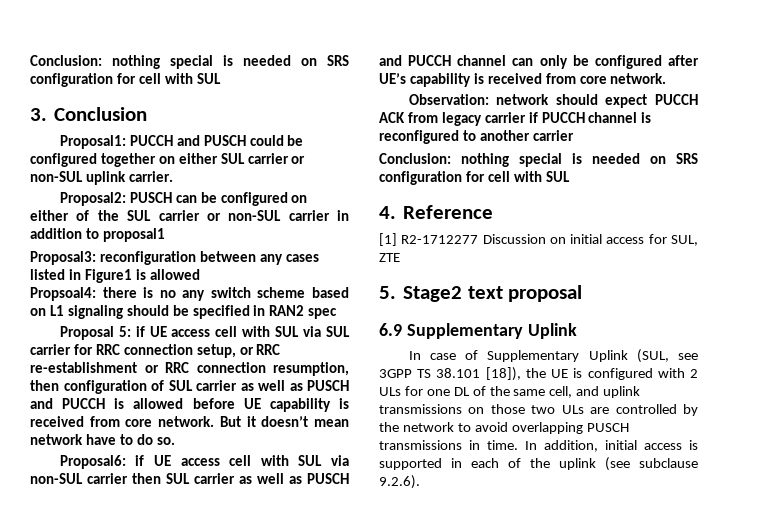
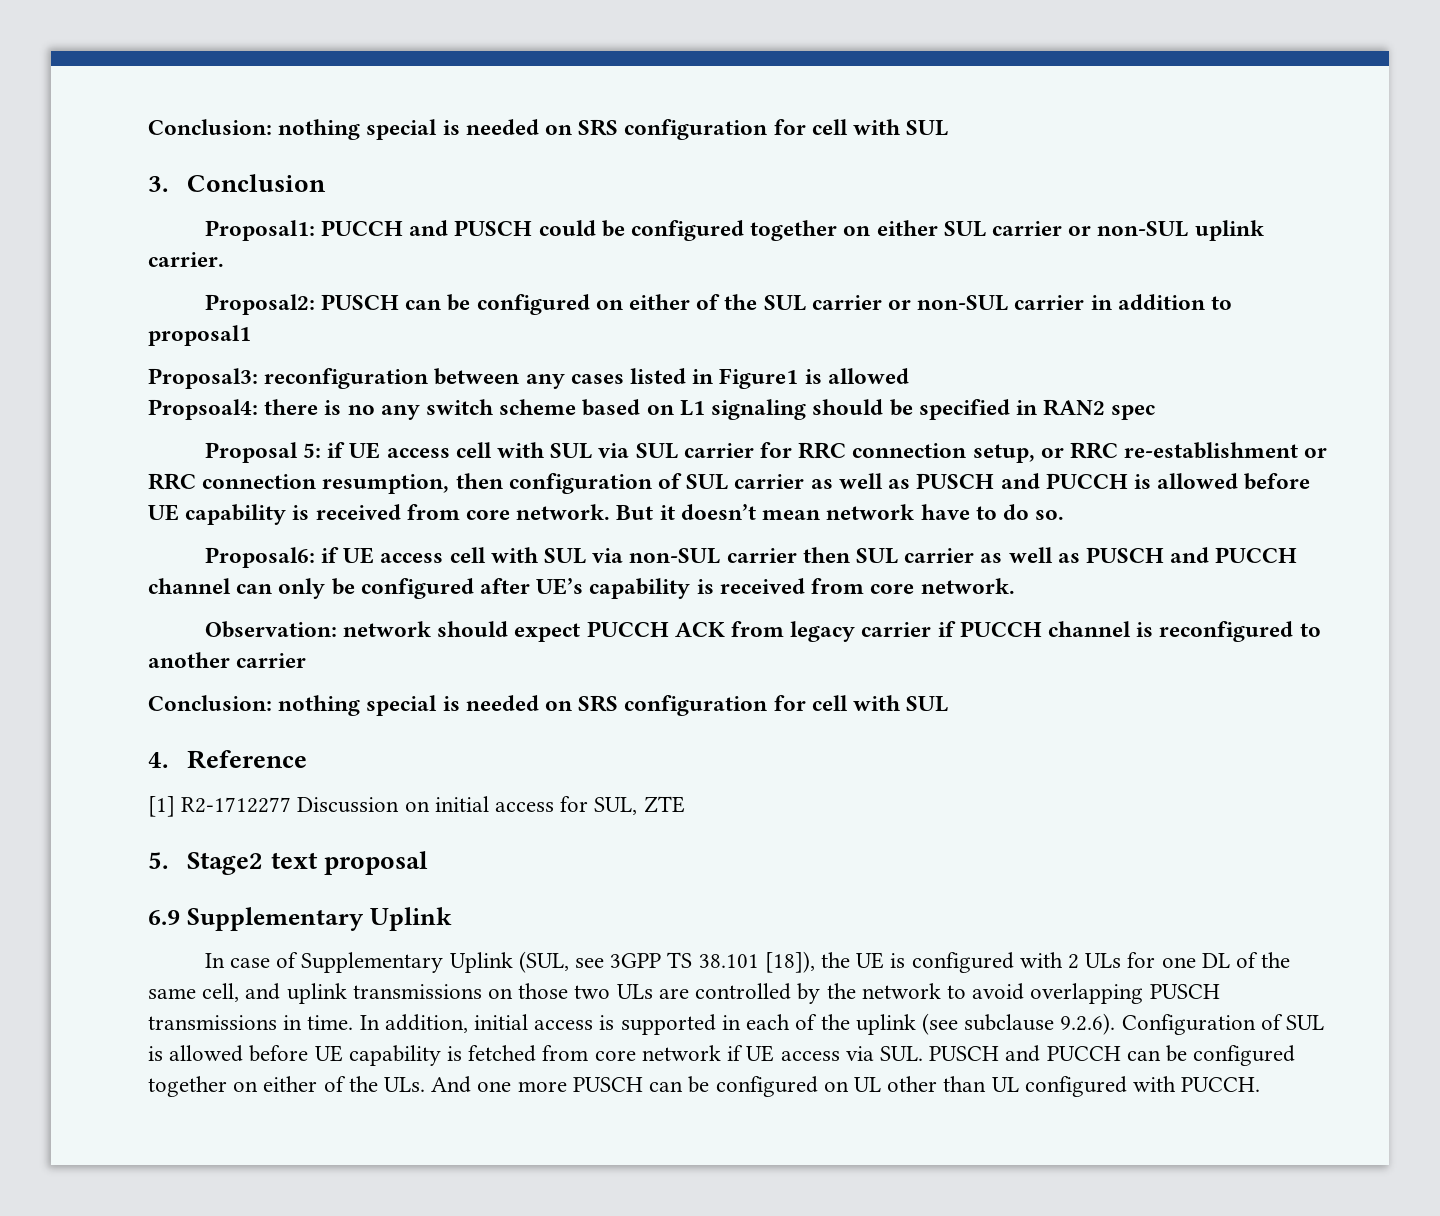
(420, 482) none -> [1121,1014,1324,1035] [148,1045,1296,1066] [148,1076,1261,1097] Configuration of SUL is allowed before UE capability is fetched from core network if UE access via SUL. PUSCH and PUCCH can be configured together on either of the ULs. And one more PUSCH can be configured on UL other than UL configured with PUCCH.

